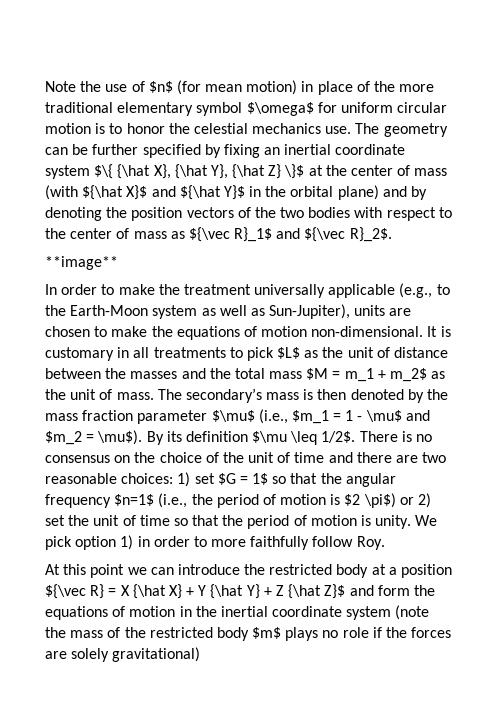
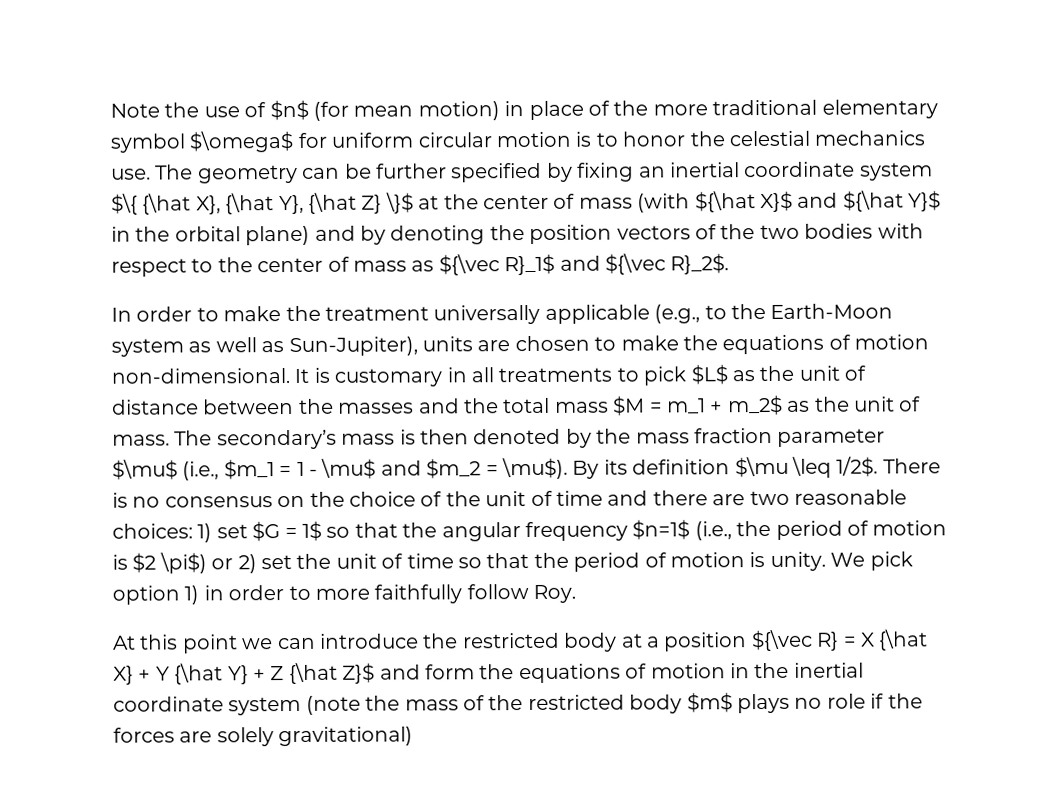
[45,256,118,270] // **image** -> (730, 264) none

